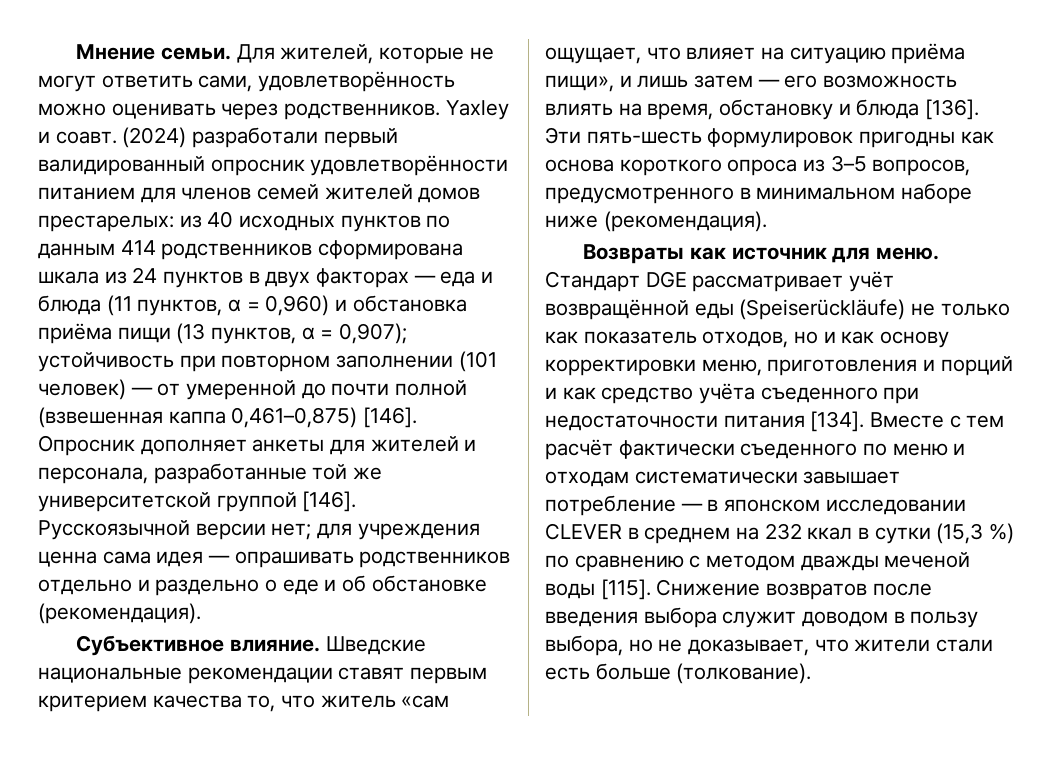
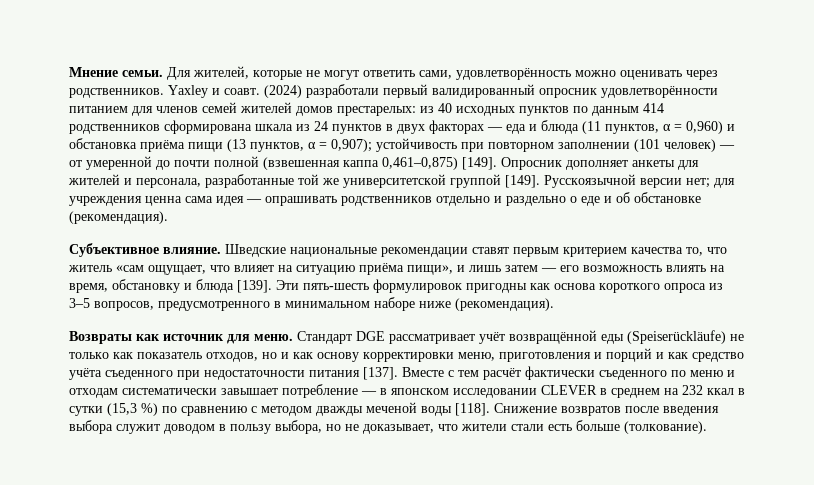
[363,407,418,428] [146]. -> [462,157,497,170] [149].
[302,491,357,512] [146]. -> [505,175,540,188] [149].
[925,99,980,120] [136]. -> [237,280,272,293] [139].
[810,411,865,432] [134]. -> [363,367,398,380] [137].
[600,579,651,600] [115]. -> [455,403,490,416] [118].

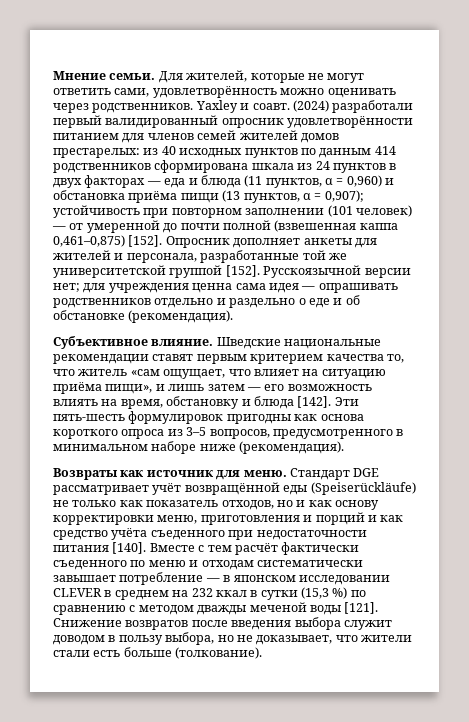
[462,157,497,170] [149]. -> [128,235,163,247] [152].
[505,175,540,188] [149]. -> [225,265,260,277] [152].
[237,280,272,293] [139]. -> [297,396,332,408] [142].
[363,367,398,380] [137]. -> [112,542,147,554] [140].
[455,403,490,416] [118]. -> [344,602,379,614] [121].

